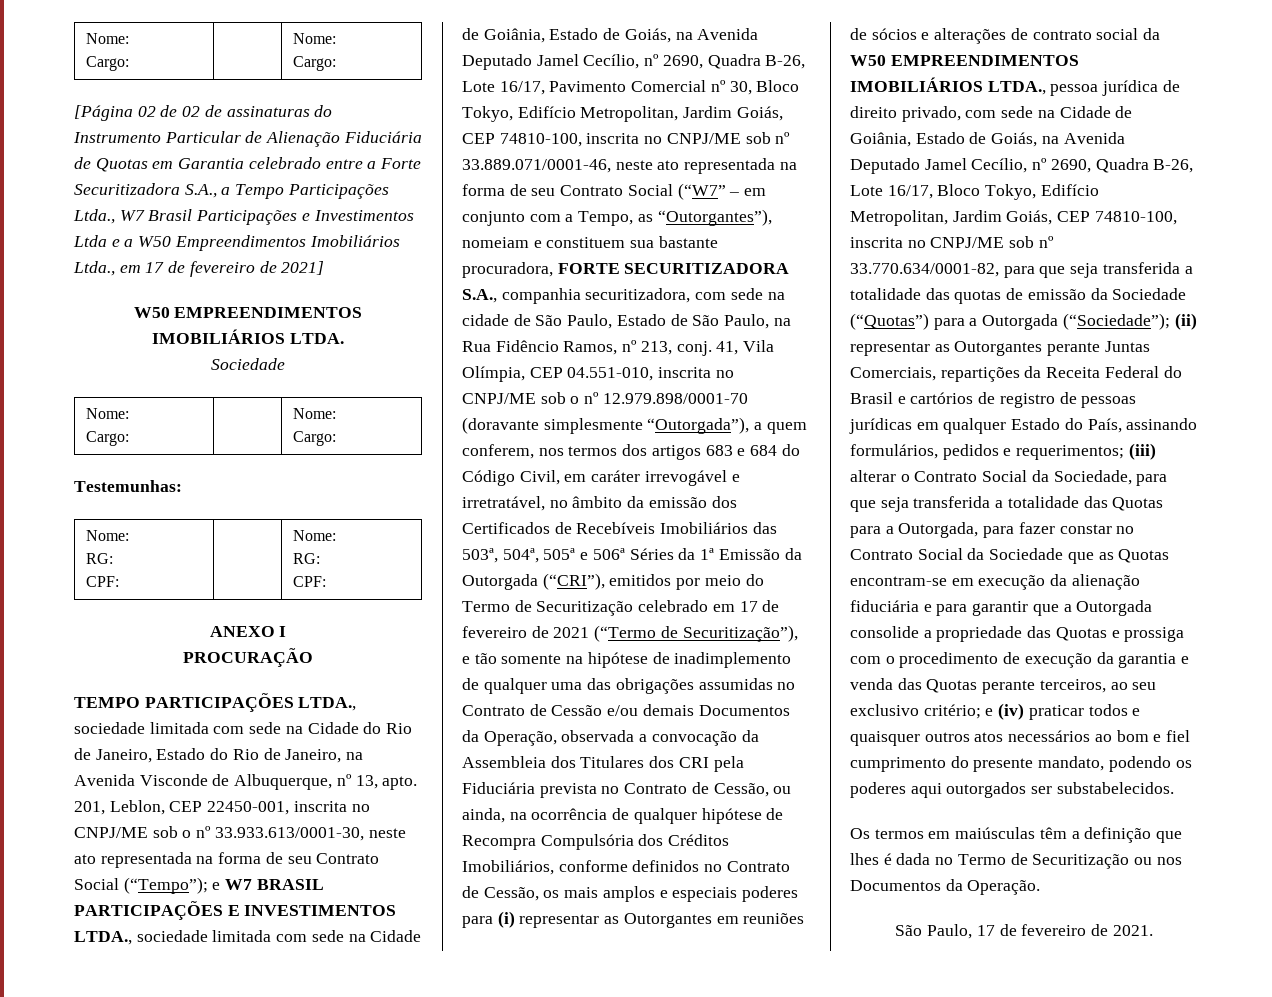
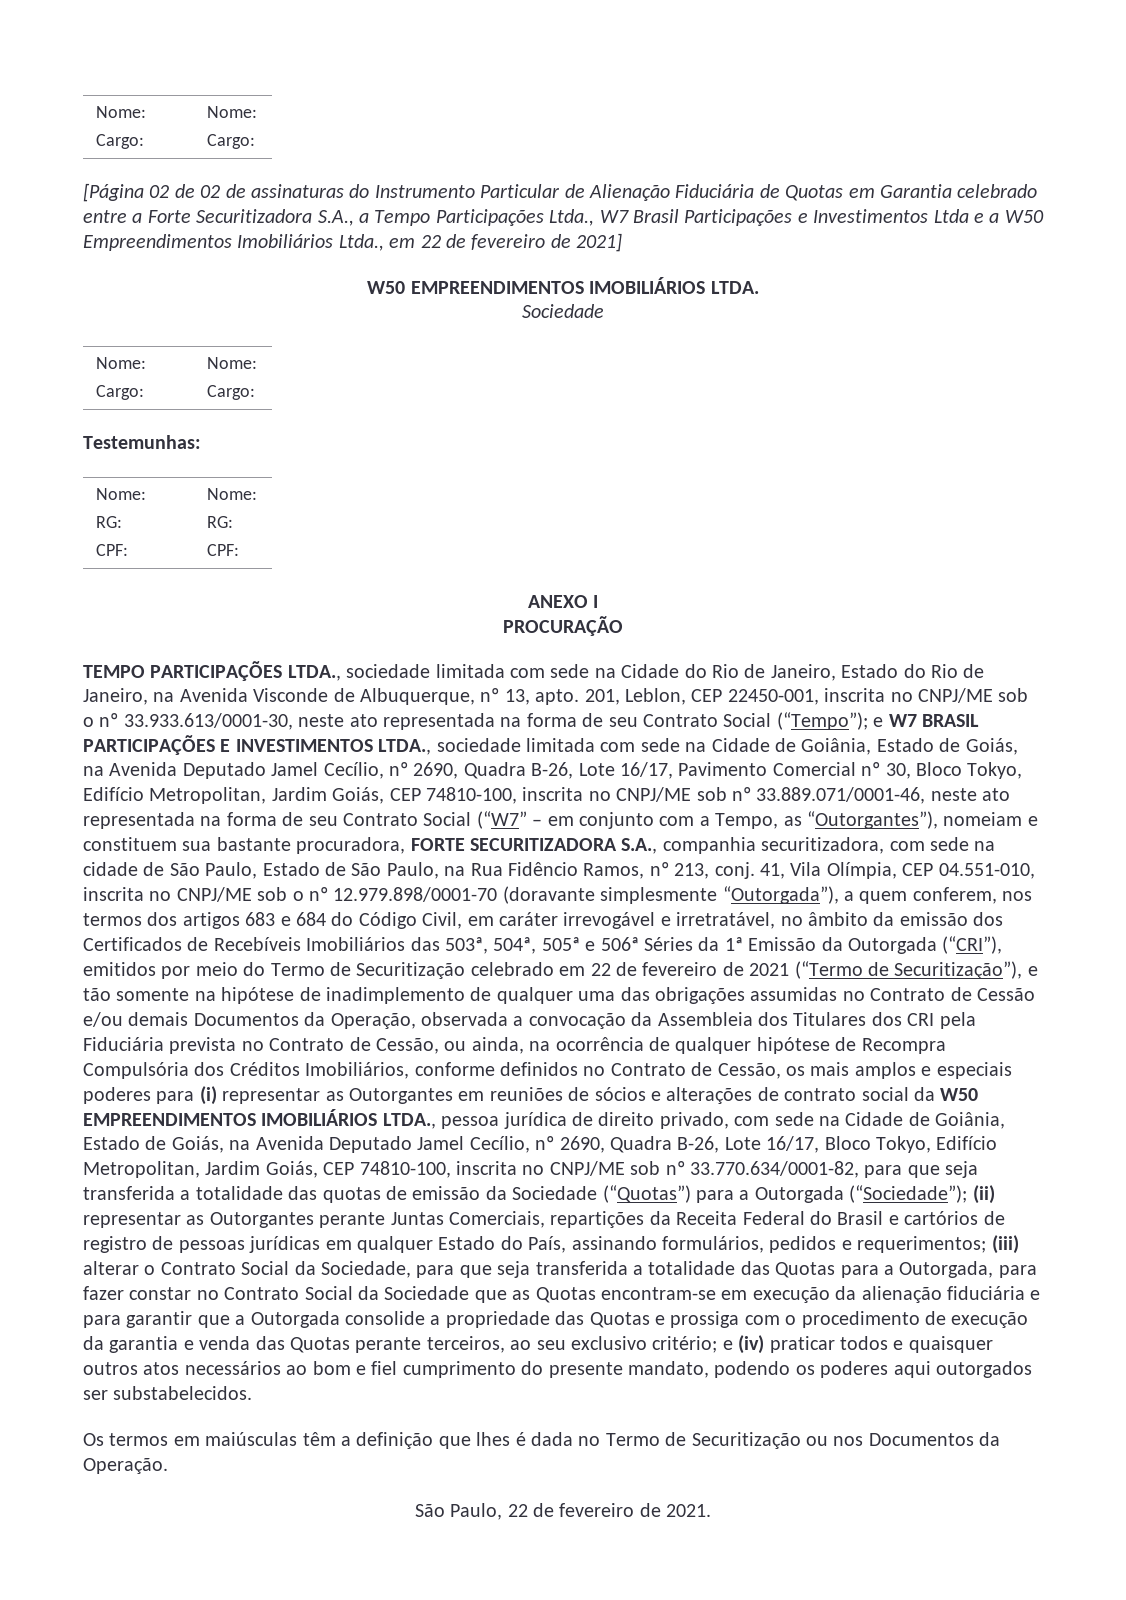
[145,262,165,273] 17 -> [420,235,441,248] 22
[739,601,758,612] 17 -> [590,963,611,976] 22
[976,925,995,936] 17 -> [507,1504,528,1517] 22

